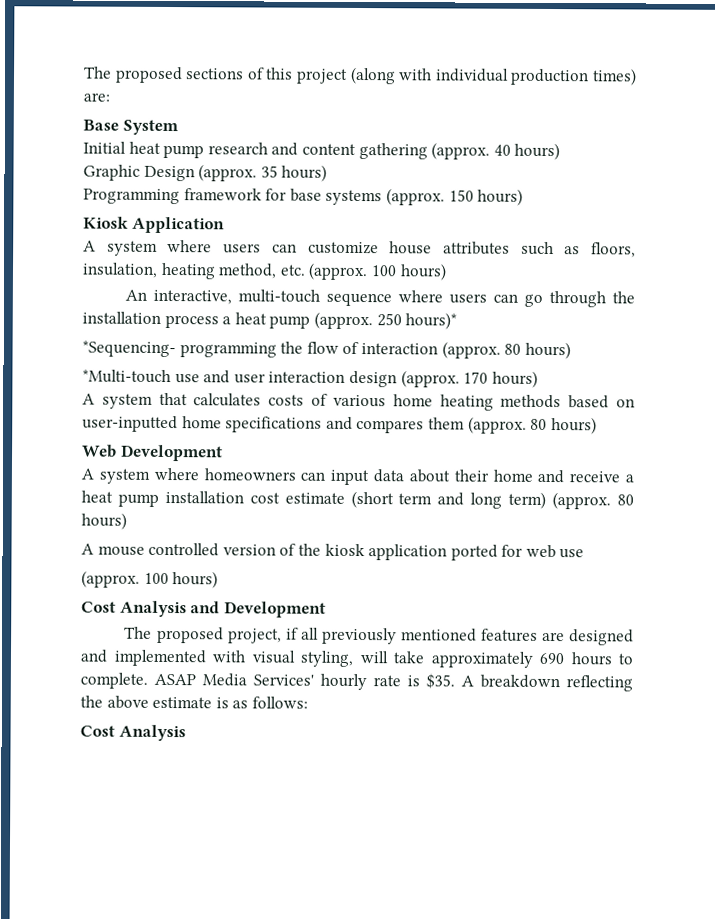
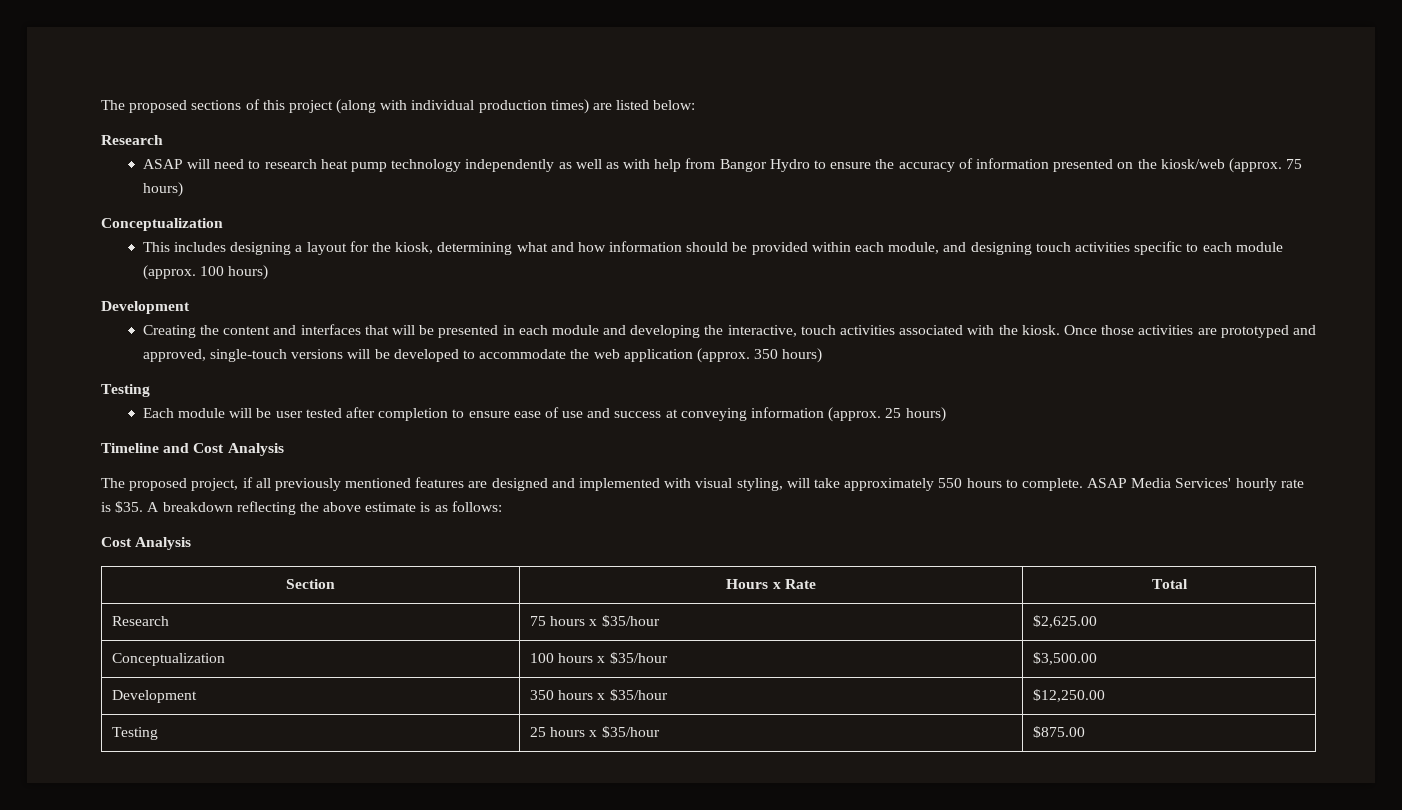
[83,92,110,102] [83,119,179,136] [83,141,561,161] [83,164,328,182] [83,188,524,206] [83,216,225,234] [83,239,636,258] [82,262,447,281] [125,289,635,308] [82,311,458,330] [82,340,571,360] [82,369,538,388] [82,392,635,411] [82,415,597,435] [82,444,223,462] [81,467,634,486] [81,490,635,510] [81,512,127,530] [81,542,585,561] [81,570,219,589] [81,600,326,618] are: // Base System // Initial heat pump research and content gathering (approx. 40 hours) // Graphic Design (approx. 35 hours) // Programming framework for base systems (approx. 150 hours) // Kiosk Application // A system where users can customize house attributes such as floors, insulation, heating method, etc. (approx. 100 hours) // An interactive, multi-touch sequence where users can go through the installation process a heat pump (approx. 250 hours)* // *Sequencing- programming the flow of interaction (approx. 80 hours) // *Multi-touch use and user interaction design (approx. 170 hours) // A system that calculates costs of various home heating methods based on user-inputted home specifications and compares them (approx. 80 hours) // Web Development // A system where homeowners can input data about their home and receive a heat pump installation cost estimate (short term and long term) (approx. 80 hours) // A mouse controlled version of the kiosk application ported for web use // (approx. 100 hours) // Cost Analysis and Development -> [593,100,696,110] [101,135,163,145] [142,158,1303,173] [142,182,183,197] [101,218,223,231] [142,241,1283,255] [142,265,269,280] [101,301,190,314] [142,324,1316,338] [142,348,823,363] [101,384,150,397] [142,407,946,422] [101,443,284,456] are listed below: // Research // ASAP will need to research heat pump technology independently as well as with help from Bangor Hydro to ensure the accuracy of information presented on the kiosk/web (approx. 75 hours) // Conceptualization // This includes designing a layout for the kiosk, determining what and how information should be provided within each module, and designing touch activities specific to each module (approx. 100 hours) // Development // Creating the content and interfaces that will be presented in each module and developing the interactive, touch activities associated with the kiosk. Once those activities are prototyped and approved, single-touch versions will be developed to accommodate the web application (approx. 350 hours) // Testing // Each module will be user tested after completion to ensure ease of use and success at conveying information (approx. 25 hours) // Timeline and Cost Analysis
[539,652,564,665] 690 -> [938,478,963,488] 550
(186, 733) none -> [286,579,335,589] [726,579,816,589] [1151,579,1188,589] [112,616,170,626] [530,615,660,627] [1033,615,1098,628] [112,653,226,666] [530,652,668,664] [1033,652,1098,665] [112,690,198,703] [530,689,668,701] [1033,689,1106,702] [112,727,159,740] [530,726,660,738] [1033,726,1086,738] // Section | Hours x Rate | Total // Research | 75 hours x $35/hour | $2,625.00 // Conceptualization | 100 hours x $35/hour | $3,500.00 // Development | 350 hours x $35/hour | $12,250.00 // Testing | 25 hours x $35/hour | $875.00

